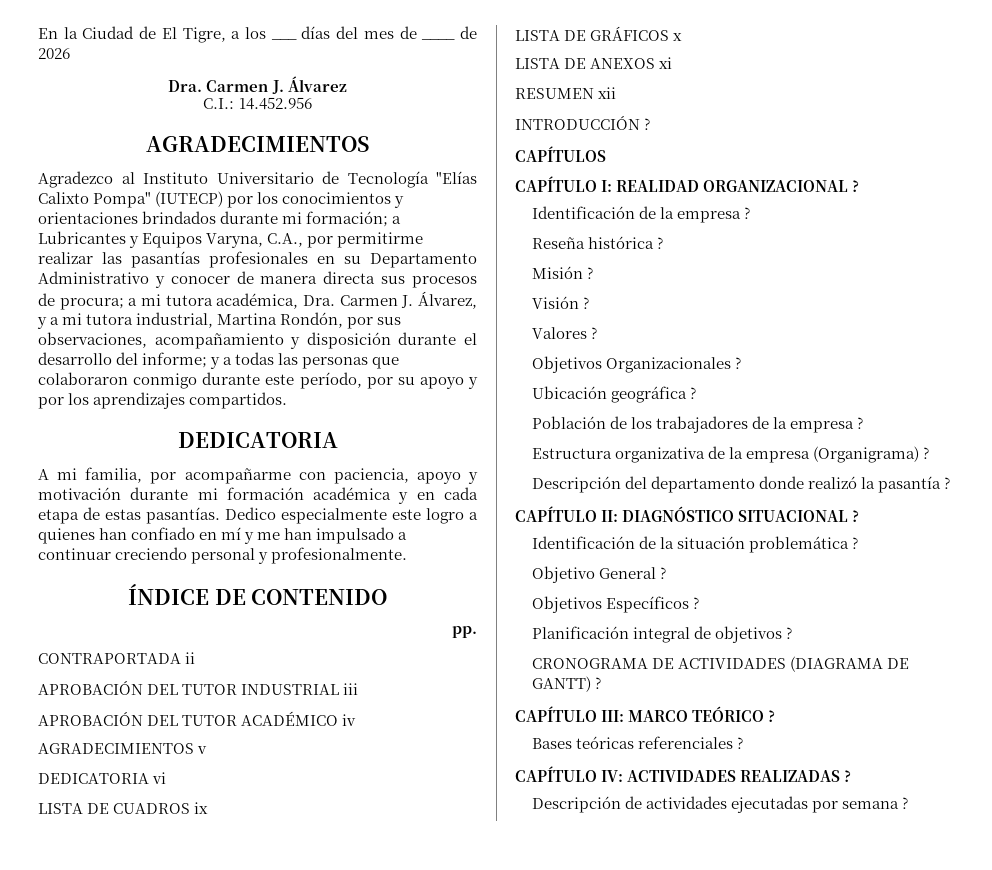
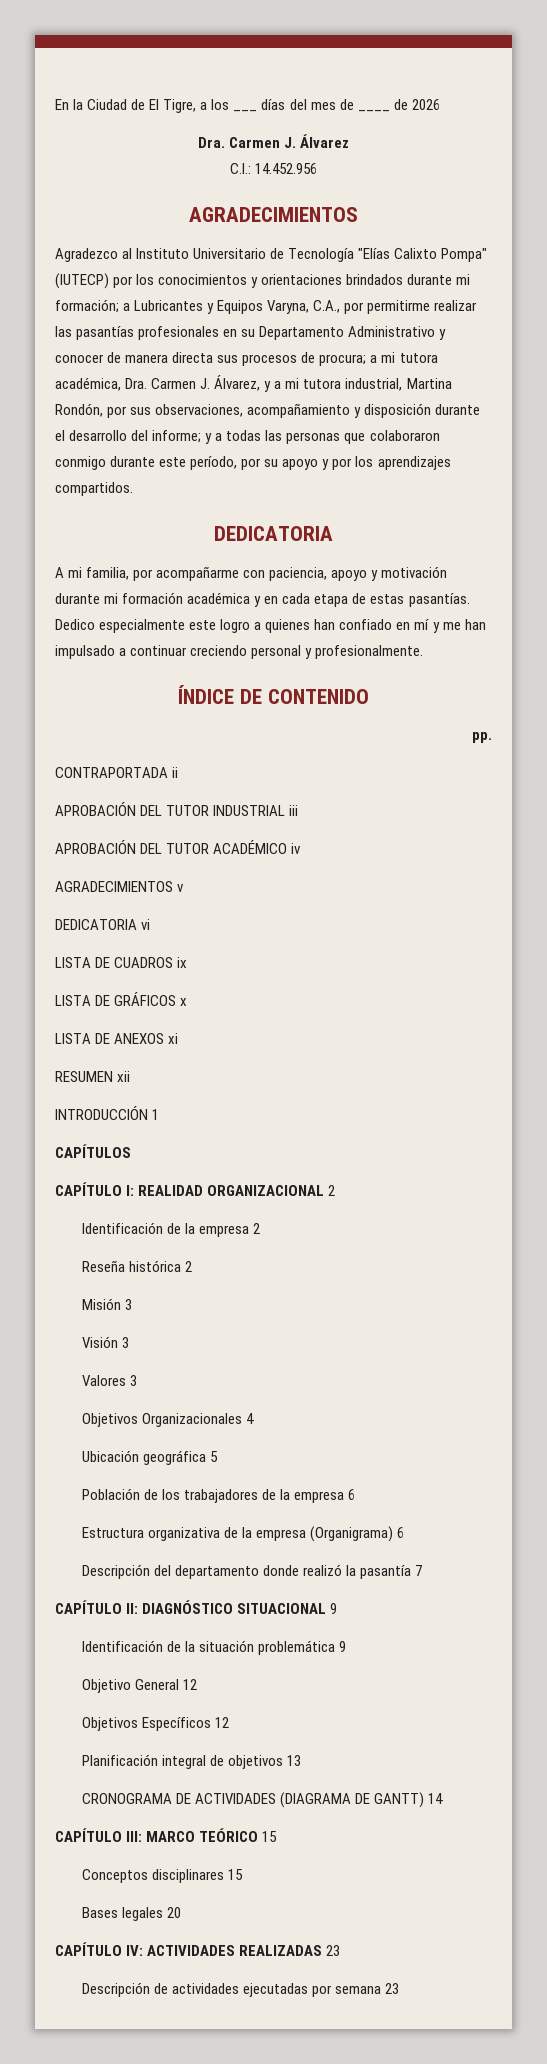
[644,118,651,130] ? -> [152,1109,160,1120] 1
[852,180,860,192] ? -> [328,1185,336,1196] 2
[744,207,751,219] ? -> [253,1223,261,1234] 2
[657,237,664,249] ? -> [184,1261,192,1272] 2
[587,267,594,279] ? -> [124,1299,132,1310] 3
[583,297,590,309] ? -> [121,1337,129,1348] 3
[591,327,598,339] ? -> [129,1375,137,1386] 3
[735,357,742,369] ? -> [245,1413,254,1424] 4
[690,387,697,399] ? -> [209,1451,218,1462] 5
[857,417,864,429] ? -> [348,1489,356,1500] 6
[923,447,930,459] ? -> [397,1527,405,1538] 6
[944,477,951,489] ? -> [415,1565,423,1576] 7
[852,510,860,522] ? -> [330,1603,338,1614] 9
[852,537,859,549] ? -> [339,1641,347,1652] 9
[660,567,667,579] ? -> [182,1679,197,1690] 12
[693,597,700,609] ? -> [214,1717,229,1728] 12
[786,627,793,639] ? -> [287,1755,302,1766] 13
[595,677,602,689] ? -> [428,1793,444,1804] 14
[768,710,776,722] [532,736,744,749] ? // Bases teóricas referenciales ? -> [262,1831,278,1842] [81,1869,243,1883] [81,1907,181,1921] 15 // Conceptos disciplinares 15 // Bases legales 20
[844,770,852,782] ? -> [326,1945,341,1956] 23
[902,797,909,809] ? -> [385,1983,400,1994] 23

